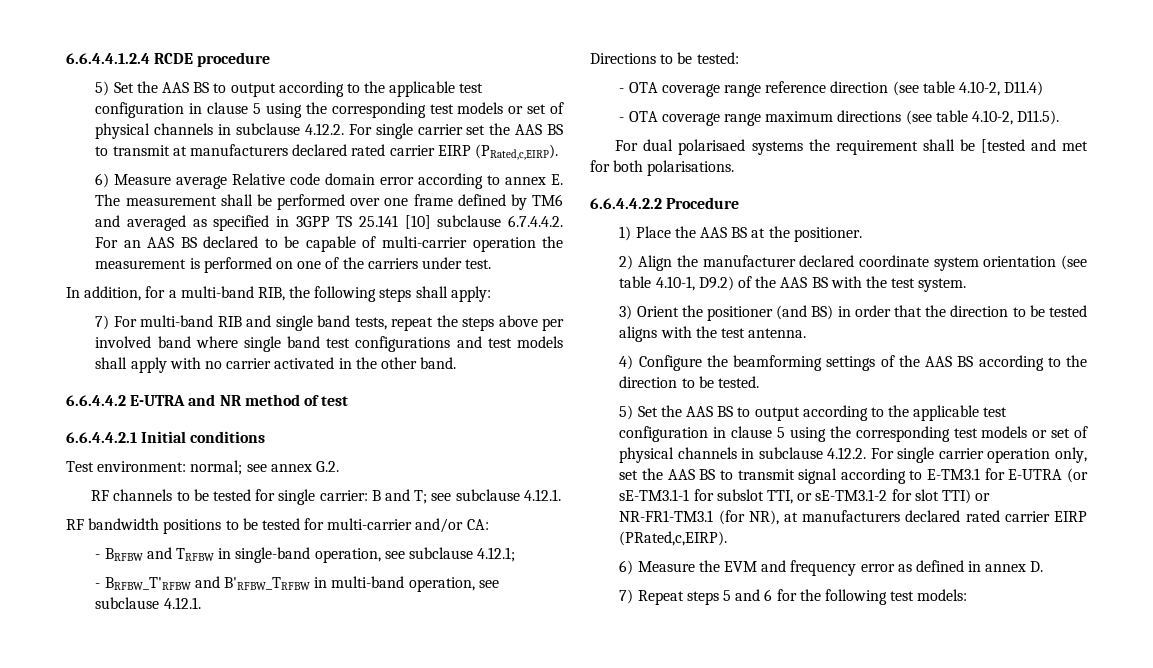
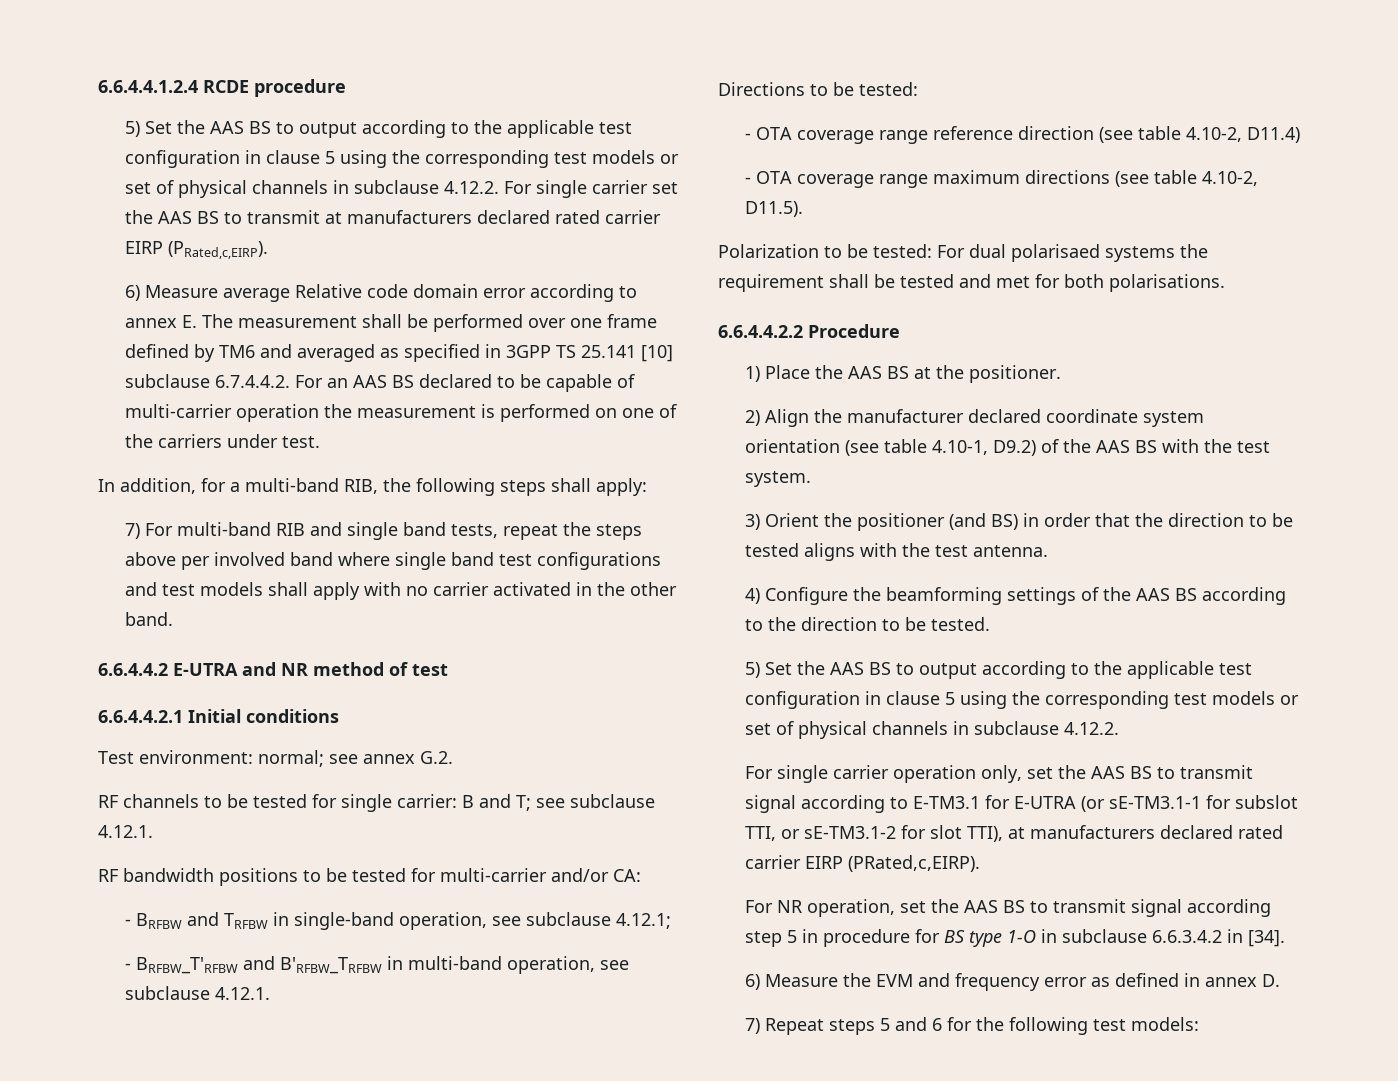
(1060, 117) none -> [718,244,932,258] Polarization to be tested:
[980,139,1025,153] [tested -> [900,274,954,288] tested
(867, 453) none -> (1119, 728) //
[941,489,991,504] [619,510,1087,525] [619,531,728,546] TTI) or NR-FR1-TM3.1 (for NR), at manufacturers declared rated carrier EIRP (PRated,c,EIRP). -> [966,825,1283,842] [744,855,980,872] [744,899,1271,917] [744,929,1285,947] TTI), at manufacturers declared rated carrier EIRP (PRated,c,EIRP). // For NR operation, set the AAS BS to transmit signal according step 5 in procedure for BS type 1-O in subclause 6.6.3.4.2 in [34].

